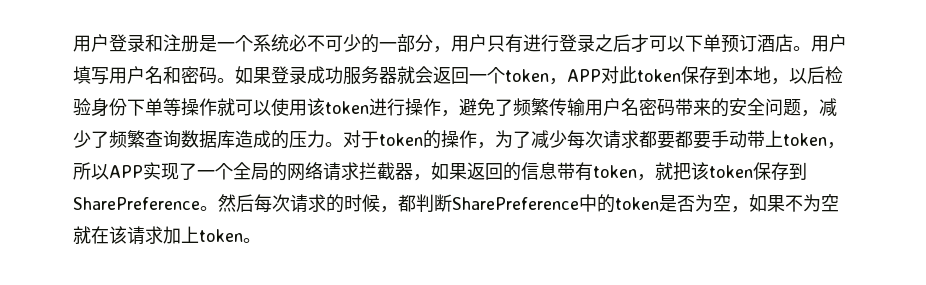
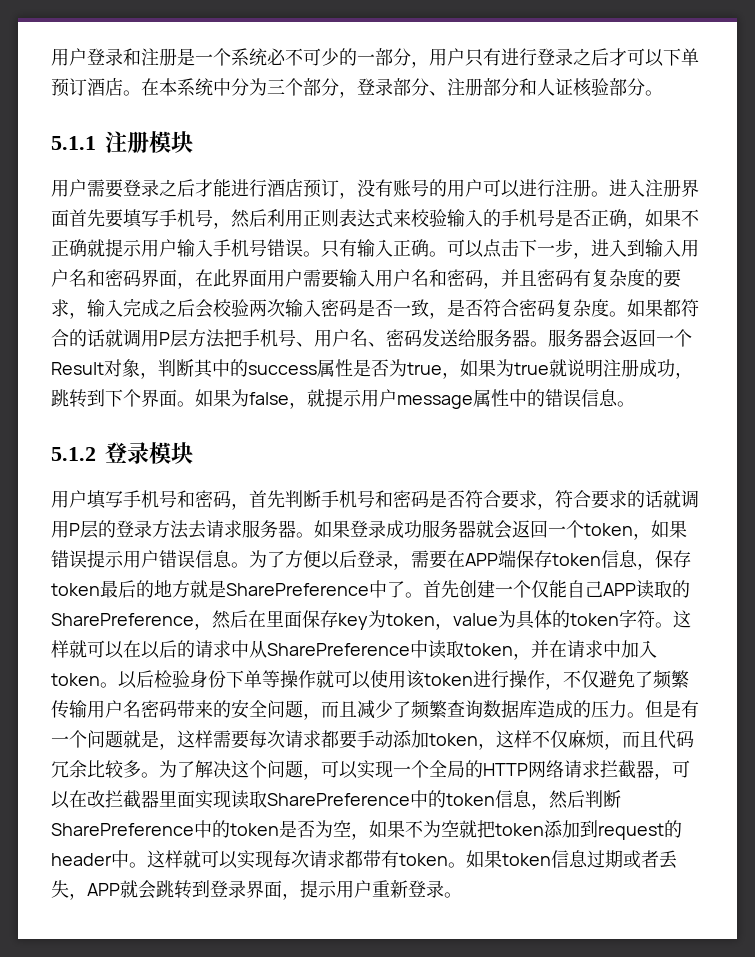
[811,34,847,52] [73,66,217,85] 用户填写用户名和密码 -> [141,78,663,98] [51,131,193,153] [51,178,699,199] [51,209,699,229] [51,239,699,259] [51,269,681,289] [51,298,699,319] [51,329,692,348] [51,359,693,379] [51,389,635,409] [51,442,193,464] [51,490,699,510] [51,520,296,539] 在本系统中分为三个部分，登录部分、注册部分和人证核验部分。 // 5.1.1注册模块 // 用户需要登录之后才能进行酒店预订，没有账号的用户可以进行注册。进入注册界面首先要填写手机号，然后利用正则表达式来校验输入的手机号是否正确，如果不正确就提示用户输入手机号错误。只有输入正确。可以点击下一步，进入到输入用户名和密码界面，在此界面用户需要输入用户名和密码，并且密码有复杂度的要求，输入完成之后会校验两次输入密码是否一致，是否符合密码复杂度。如果都符合的话就调用P层方法把手机号、用户名、密码发送给服务器。服务器会返回一个Result对象，判断其中的success属性是否为true，如果为true就说明注册成功，跳转到下个界面。如果为false，就提示用户message属性中的错误信息。 // 5.1.2登录模块 // 用户填写手机号和密码，首先判断手机号和密码是否符合要求，符合要求的话就调用P层的登录方法去请求服务器
[567,66,789,85] APP对此token保存到本地， -> [651,520,687,538] [51,550,691,570] [51,580,690,599] [51,609,691,630] [51,640,657,660] [51,673,118,688] 如果错误提示用户错误信息。为了方便以后登录，需要在APP端保存token信息，保存token最后的地方就是SharePreference中了。首先创建一个仅能自己APP读取的SharePreference，然后在里面保存key为token，value为具体的token字符。这样就可以在以后的请求中从SharePreference中读取token，并在请求中加入token。
(459, 113) none -> [563,670,599,688] 不仅
(819, 113) none -> [321,701,357,718] 而且
[343,130,845,149] [73,162,197,180] 对于token的操作，为了减少每次请求都要都要手动带上token，所以APP实现了 -> [645,700,699,718] [51,729,694,750] [51,760,393,780] 但是有一个问题就是，这样需要每次请求都要手动添加token，这样不仅麻烦，而且代码冗余比较多。为了解决这个问题，可以实现
(287, 171) none -> [483,763,528,776] HTTP
[431,162,807,181] [73,194,416,213] 如果返回的信息带有token，就把该token保存到SharePreference。然后每次请求的时候，都 -> [672,760,690,778] [51,790,585,810] 可以在改拦截器里面实现读取SharePreference中的token信息，然后
[91,226,243,245] 在该请求加上token -> [477,820,682,840] [51,850,677,869] [51,880,444,900] 把token添加到request的header中。这样就可以实现每次请求都带有token。如果token信息过期或者丢失，APP就会跳转到登录界面，提示用户重新登录

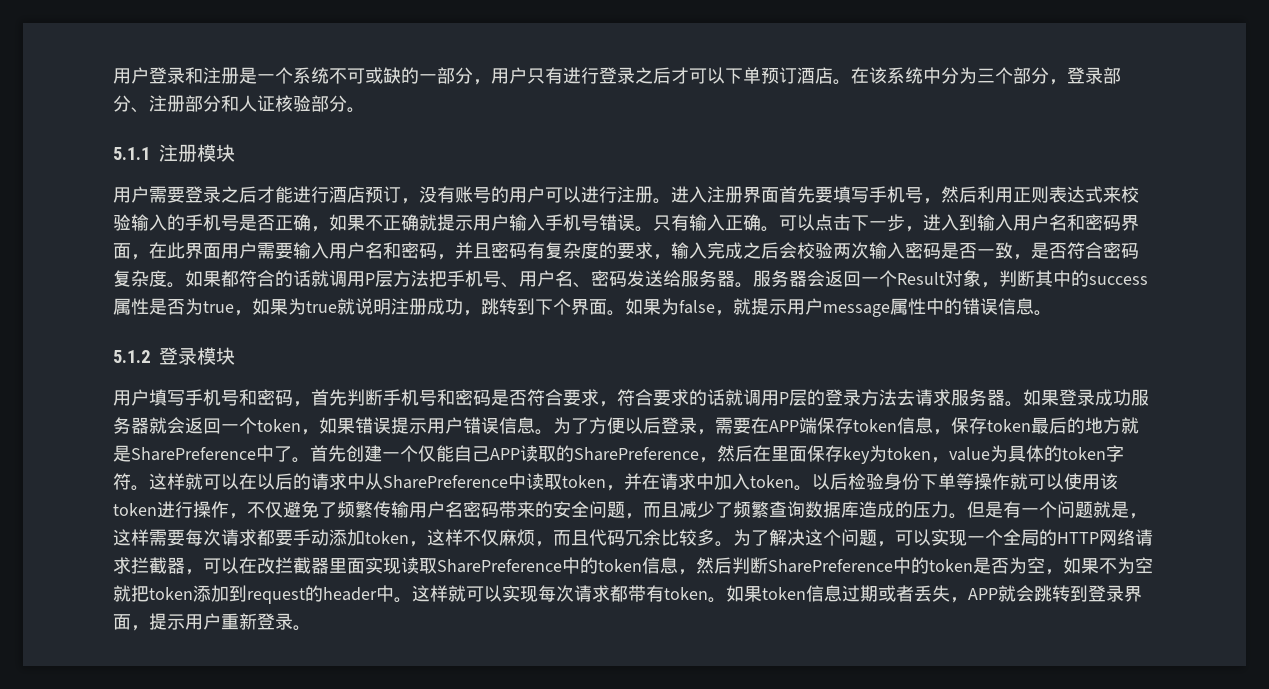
[267,48,339,66] 必不可少 -> [329,67,401,84] 不可或缺
[159,78,177,96] 本 -> [869,67,887,84] 该

